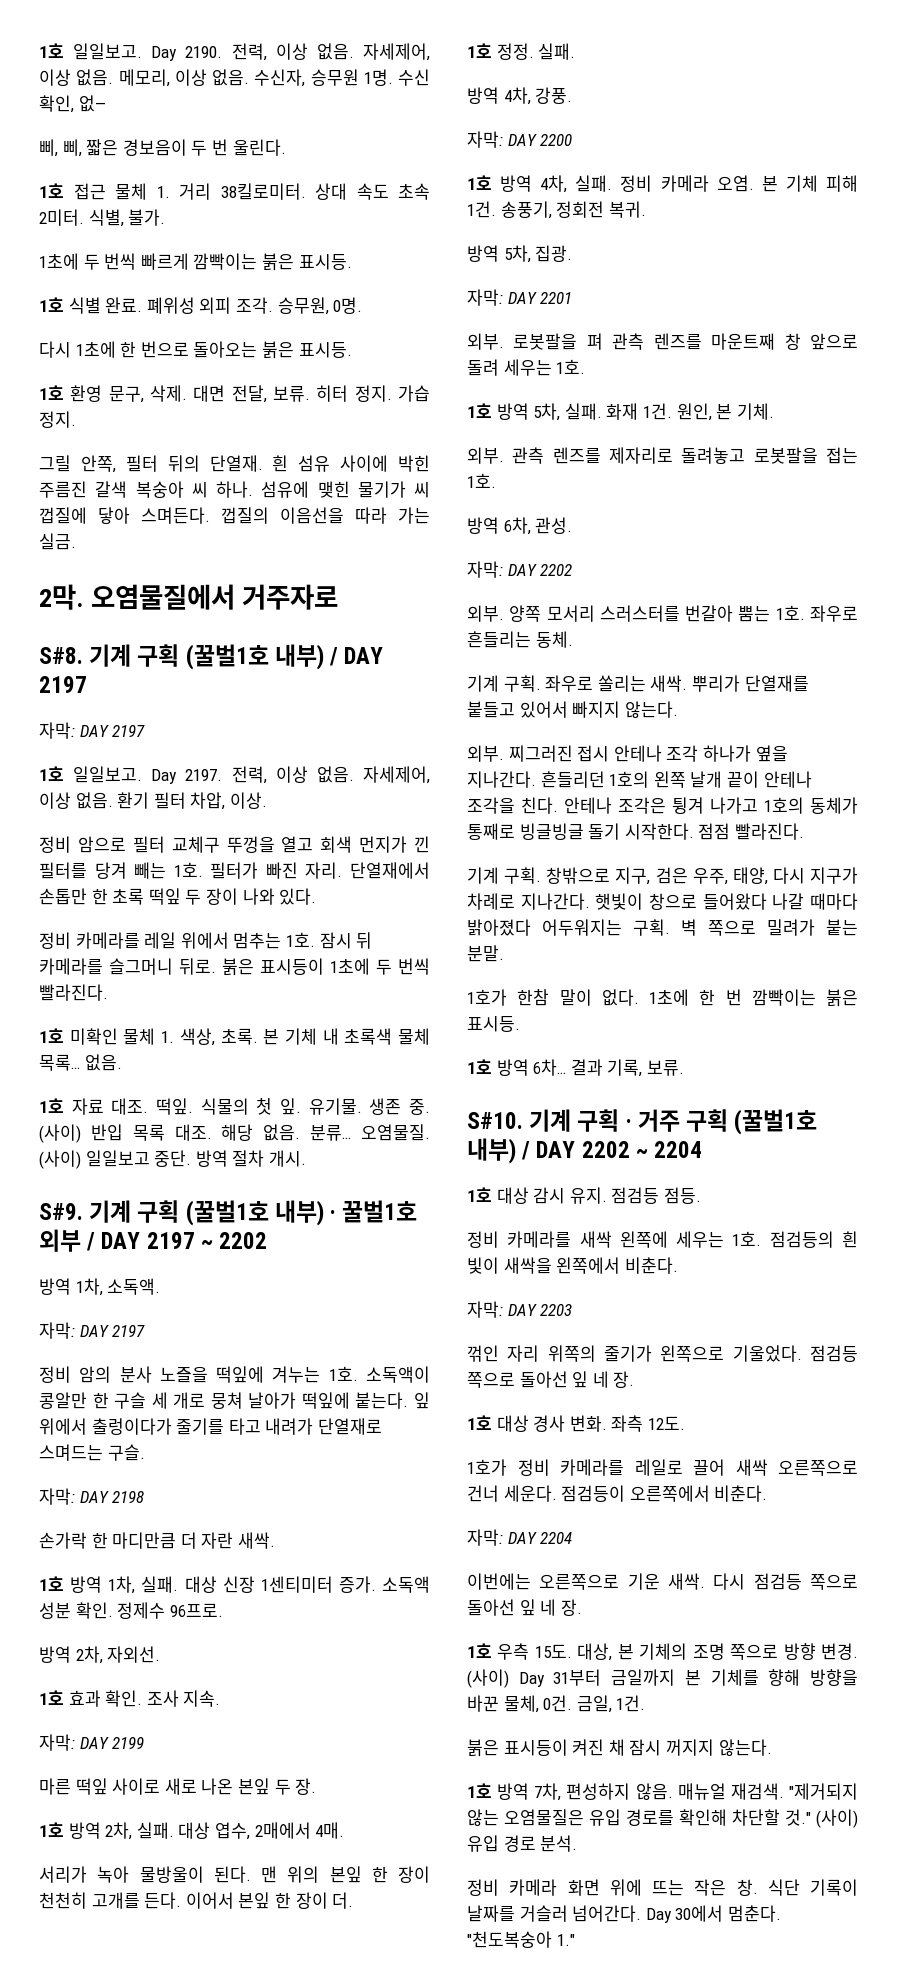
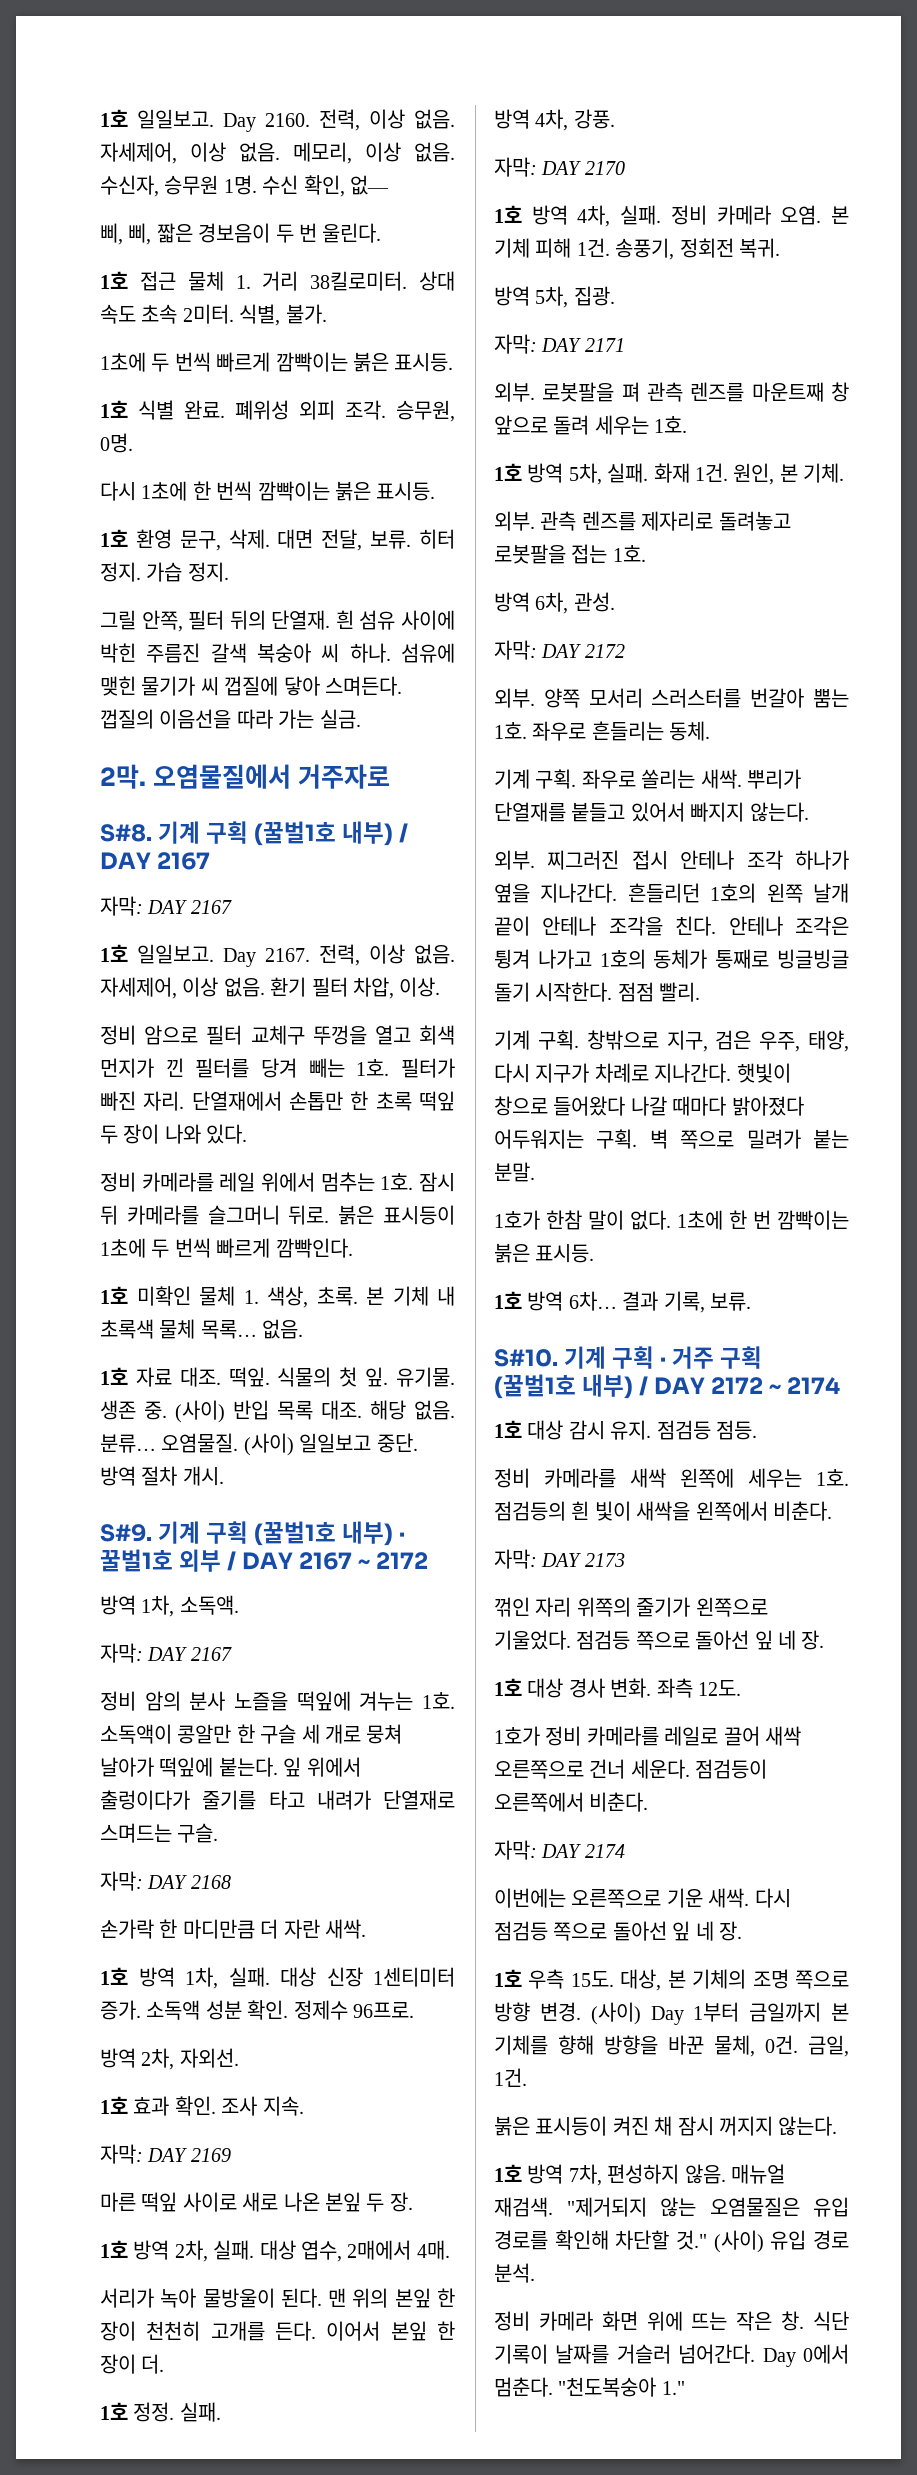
[39,43,223,61] 1호 일일보고. Day 2190. -> [100,109,310,132] 1호 일일보고. Day 2160.
[140,341,258,358] 번으로 돌아오는 -> [216,481,330,501] 번씩 깜빡이는
[39,676,87,693] [39,722,146,739] [39,766,223,784] 2197 // 자막: DAY 2197 // 1호 일일보고. Day 2197. -> [157,852,211,870] [100,896,232,916] [100,944,310,967] 2167 // 자막: DAY 2167 // 1호 일일보고. Day 2167.
[39,984,108,1001] 빨라진다. -> [216,1238,353,1258] 빠르게 깜빡인다.
[146,1232,268,1249] 2197 ~ 2202 -> [299,1552,429,1570] 2167 ~ 2172
[112,1325,146,1337] 2197 -> [190,1647,232,1661] 2167
[112,1491,145,1503] 2198 -> [190,1875,231,1889] 2168
[112,1737,145,1749] 2199 -> [190,2148,231,2162] 2169
[540,134,573,146] 2200 -> [584,161,625,175] 2170
[540,292,573,304] 2201 -> [584,338,625,352] 2171
[540,564,573,576] 2202 -> [584,644,625,658] 2172
[734,823,804,840] 빨라진다. -> [659,982,701,1002] 빨리.
[581,1141,703,1158] 2202 ~ 2204 -> [711,1377,841,1394] 2172 ~ 2174
[540,1304,573,1316] 2203 -> [584,1553,625,1567] 2173
[540,1532,573,1544] 2204 -> [584,1844,625,1858] 2174
[553,1669,602,1686] 31부터 -> [693,2002,740,2022] 1부터
[675,1905,724,1922] 30에서 -> [803,2344,849,2364] 0에서

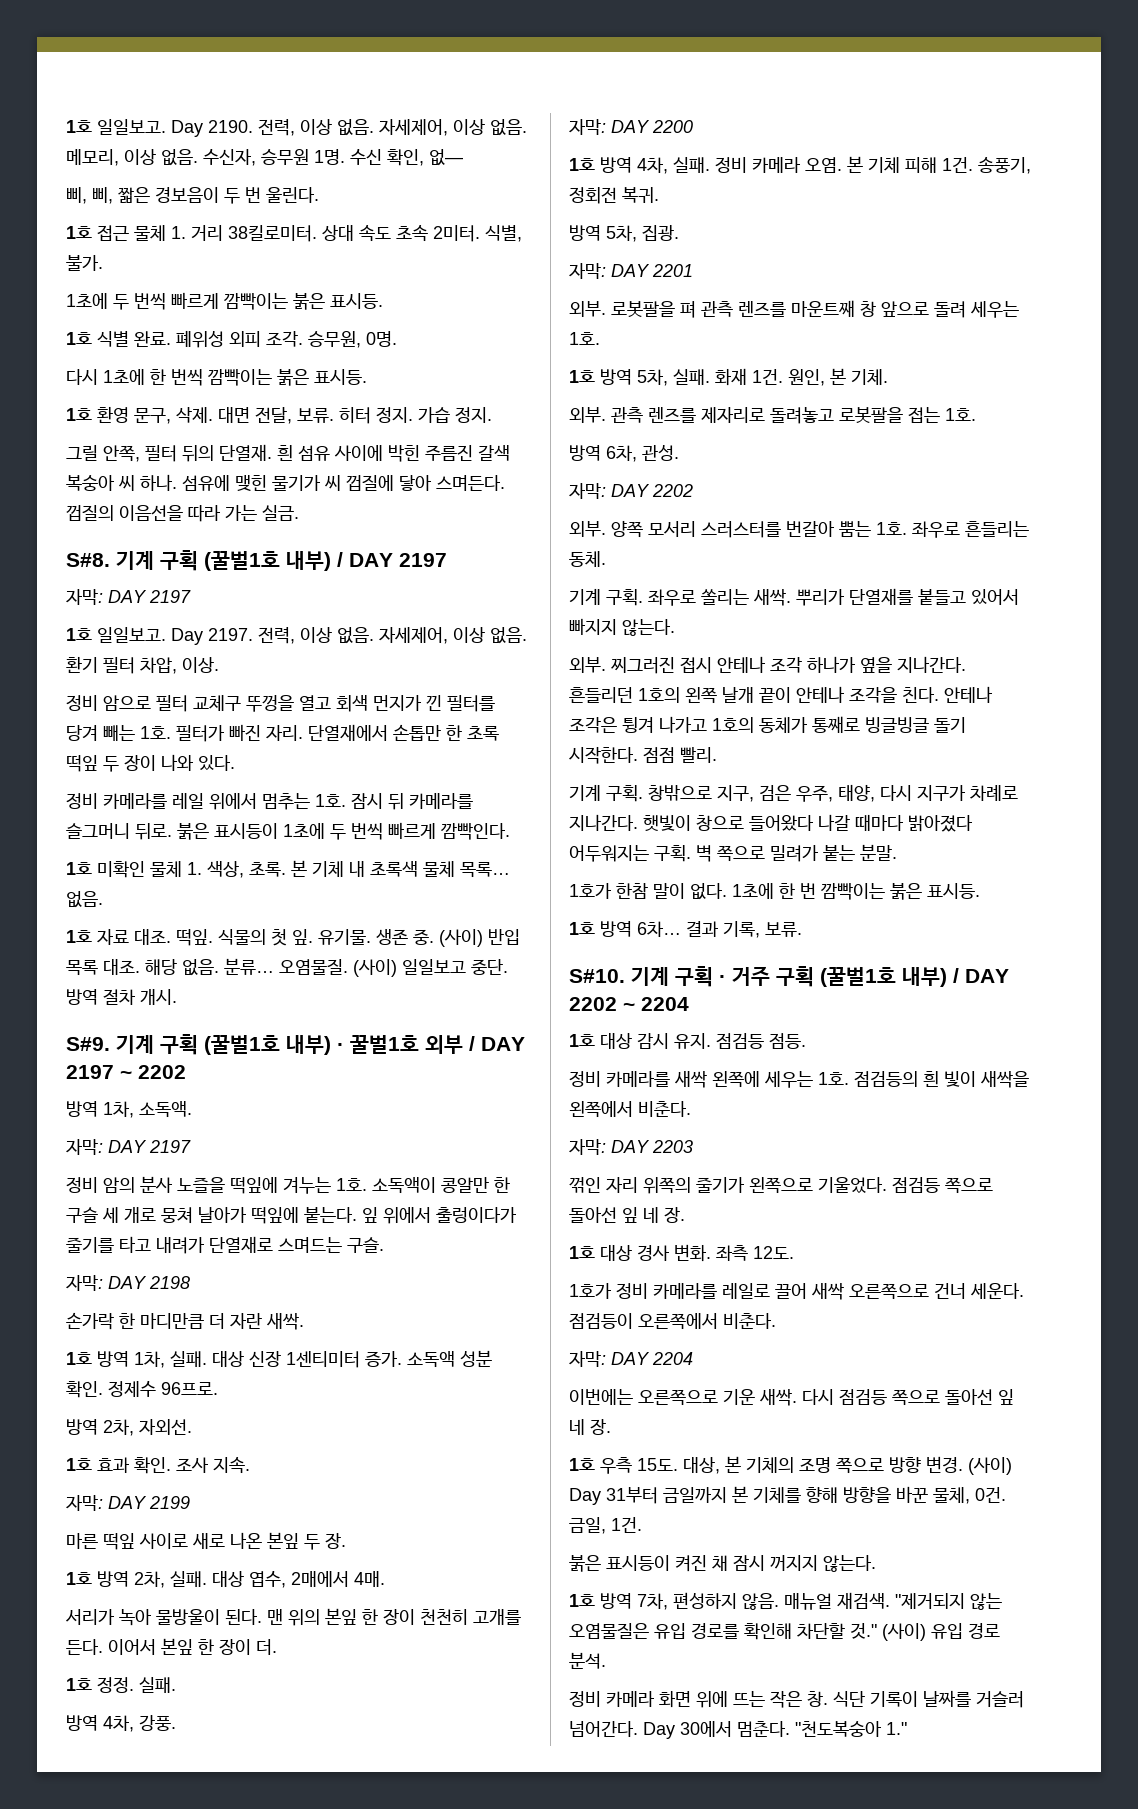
[100,109,310,132] 1호 일일보고. Day 2160. -> [66,119,253,137] 1호 일일보고. Day 2190.
[100,764,390,789] // 2막. 오염물질에서 거주자로 -> (299, 513) none
[157,852,211,870] [100,896,232,916] [100,944,310,967] 2167 // 자막: DAY 2167 // 1호 일일보고. Day 2167. -> [399,553,447,567] [66,589,191,605] [66,627,253,645] 2197 // 자막: DAY 2197 // 1호 일일보고. Day 2197.
[299,1552,429,1570] 2167 ~ 2172 -> [66,1065,186,1079] 2197 ~ 2202
[190,1647,232,1661] 2167 -> [149,1140,191,1153] 2197
[190,1875,231,1889] 2168 -> [149,1276,190,1289] 2198
[190,2148,231,2162] 2169 -> [149,1496,190,1509] 2199
[584,161,625,175] 2170 -> [652,120,693,133] 2200
[584,338,625,352] 2171 -> [652,264,693,277] 2201
[584,644,625,658] 2172 -> [652,484,693,497] 2202
[711,1377,841,1394] 2172 ~ 2174 -> [569,997,689,1011] 2202 ~ 2204
[584,1553,625,1567] 2173 -> [652,1140,693,1153] 2203
[584,1844,625,1858] 2174 -> [652,1352,693,1365] 2204
[693,2002,740,2022] 1부터 -> [606,1487,658,1504] 31부터
[803,2344,849,2364] 0에서 -> [680,1721,732,1737] 30에서

